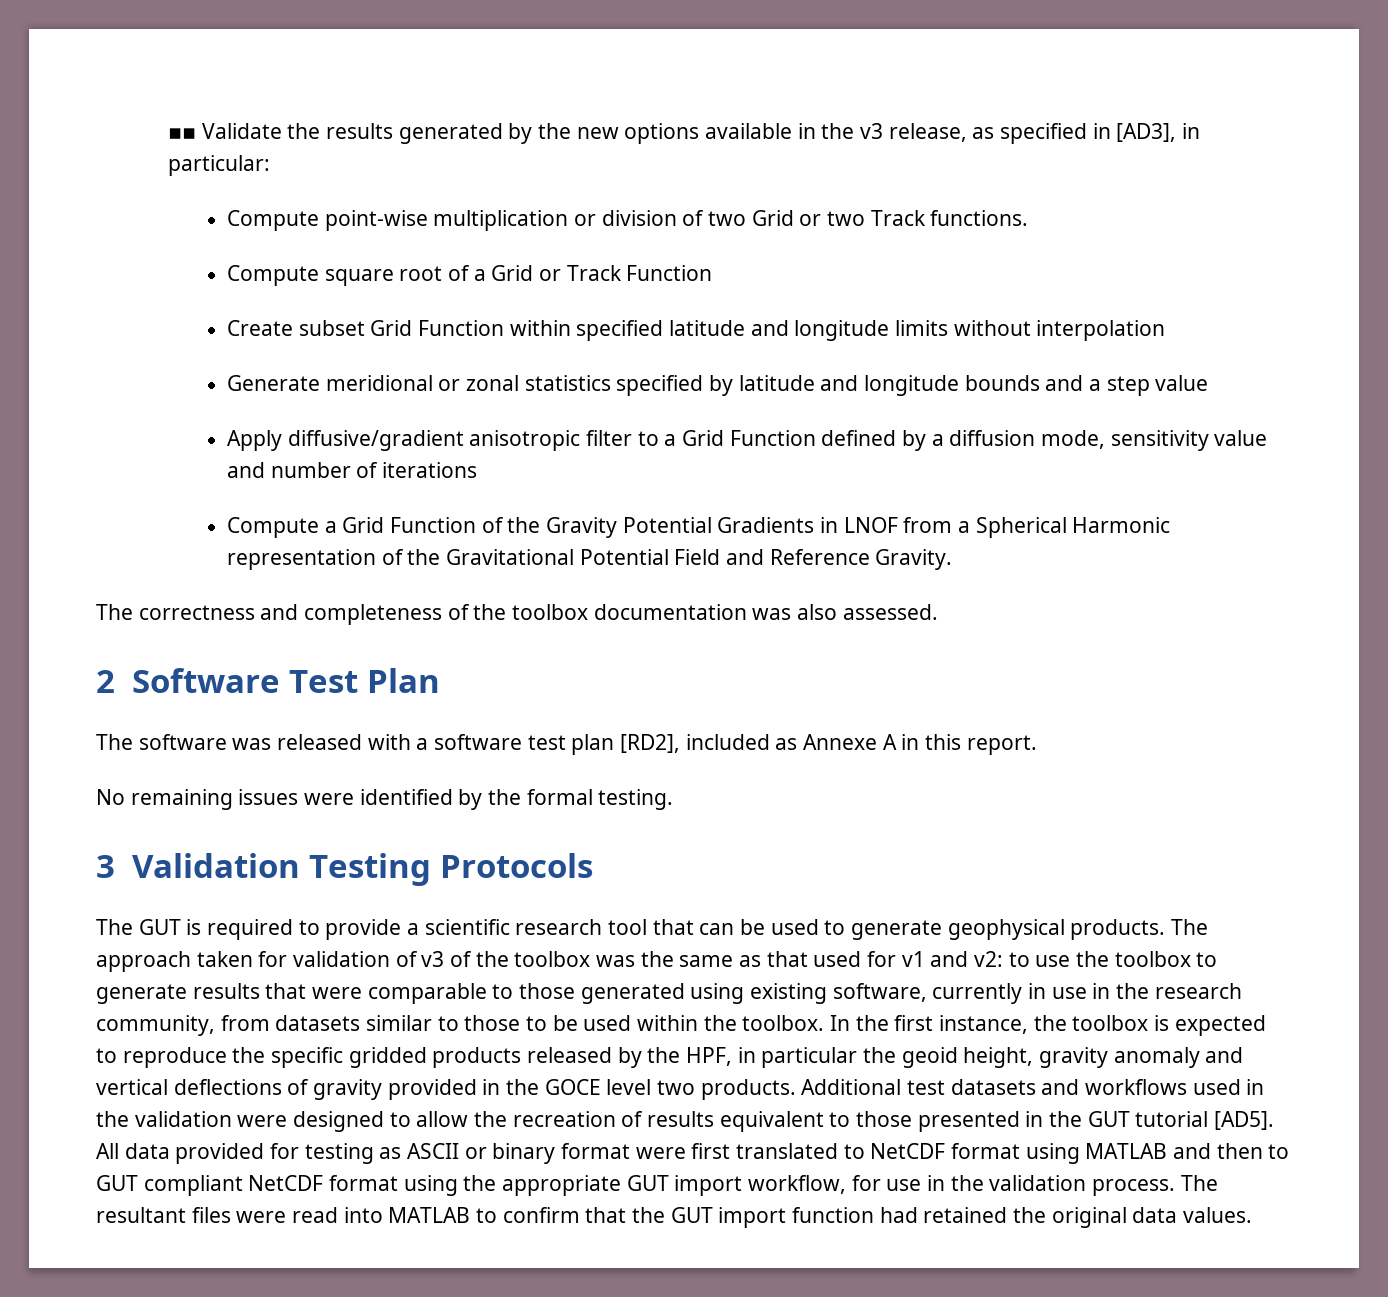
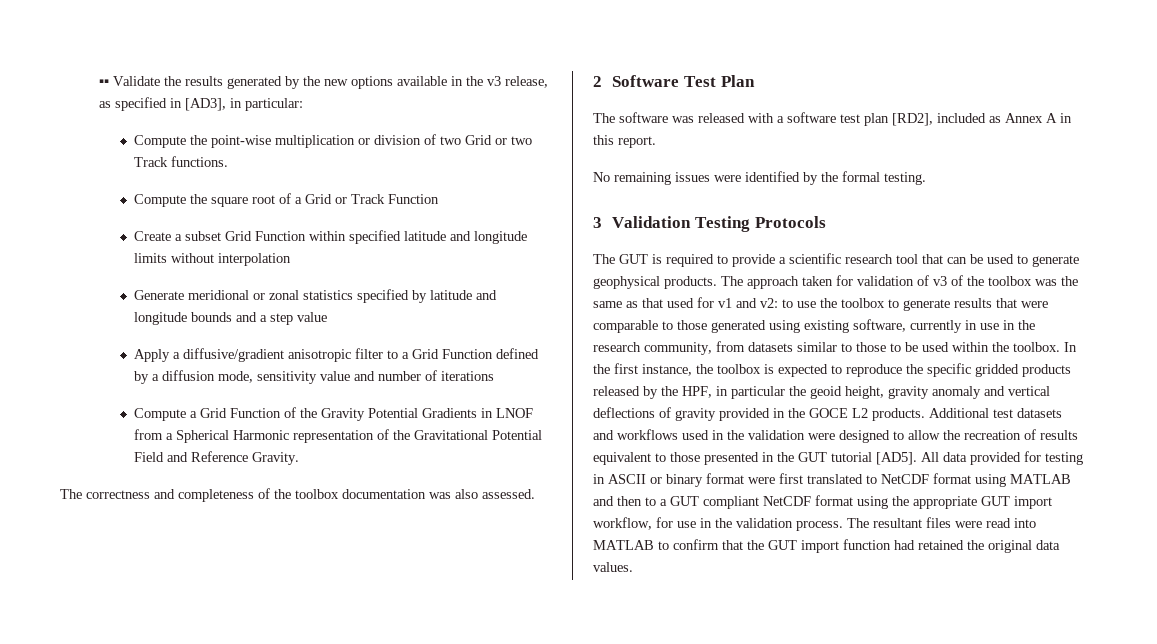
(320, 220) none -> [190,135,208,145] the
(320, 275) none -> [190,194,208,204] the
(294, 328) none -> [175,234,183,241] a
(283, 440) none -> [173,352,181,359] a
[803,734,878,750] Annexe -> [1005,113,1043,123] Annex
[606,1079,696,1095] level two -> [852,408,868,418] L2
[379,1147,402,1159] as -> [593,474,605,484] in
(1290, 1151) none -> [660,499,667,506] a

